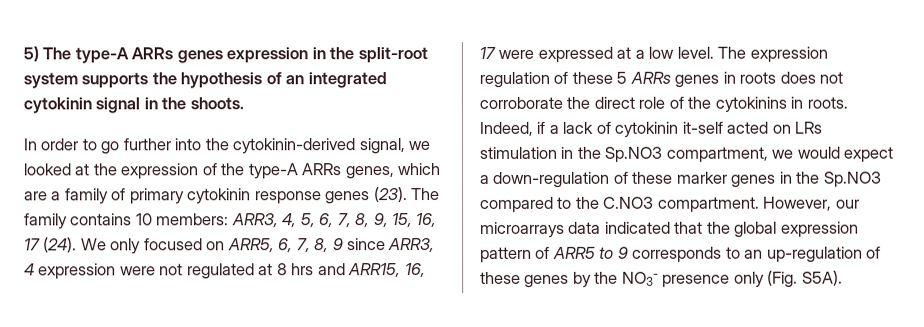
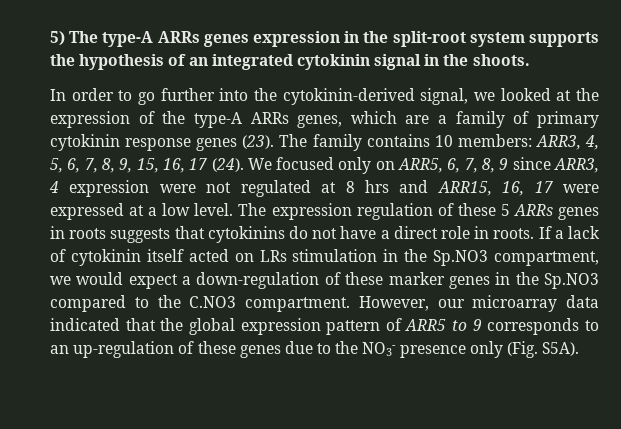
[110,238,203,255] only focused -> [276,157,372,174] focused only
[779,71,844,84] [479,96,848,113] [479,121,546,136] does not corroborate the direct role of the cytokinins in roots. Indeed, if -> [110,226,552,243] suggests that cytokinins do not have a direct role in roots. If
[681,121,723,134] it-self -> [146,249,184,262] itself
[480,221,565,238] microarrays -> [472,295,558,312] microarray
[572,271,592,288] by -> [284,341,332,354] due to

